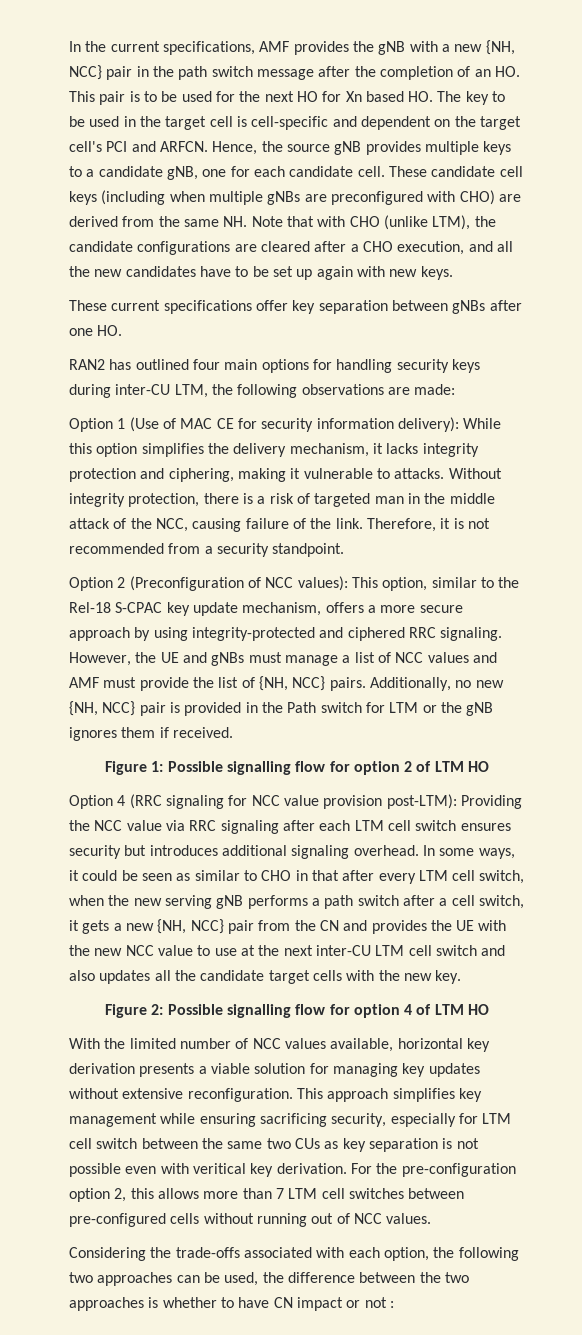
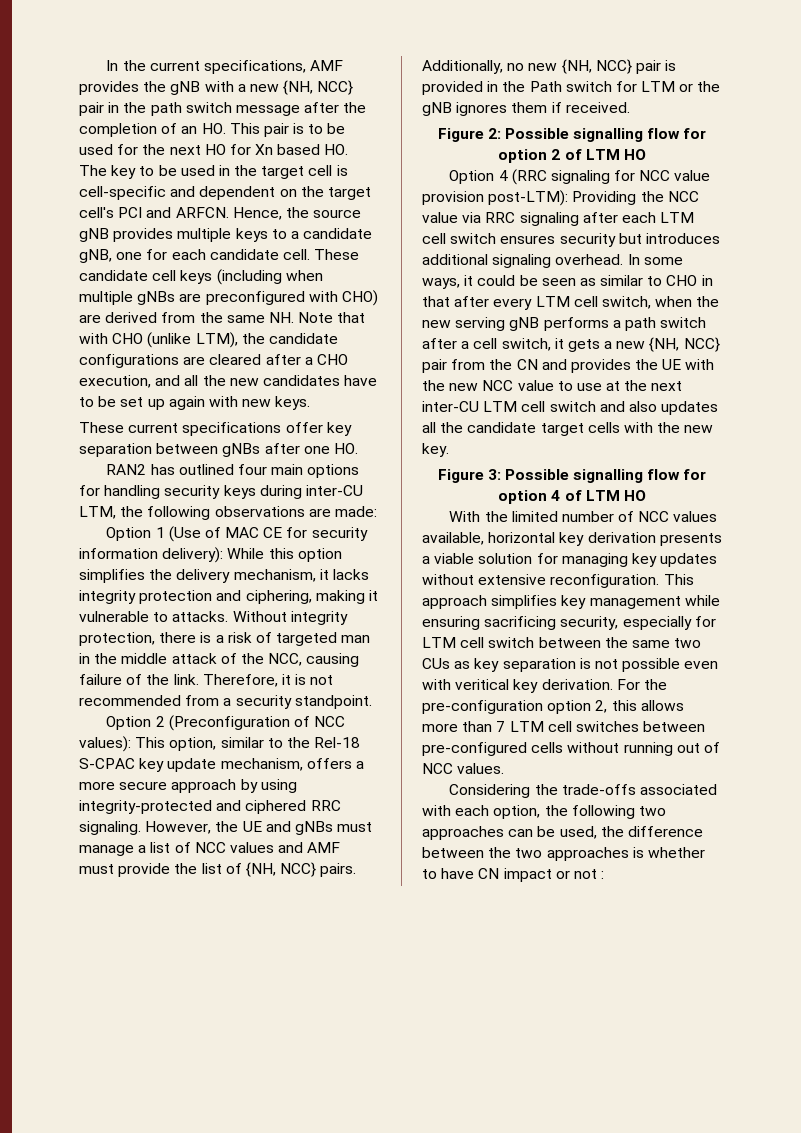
[151,761,164,772] 1: -> [487,128,501,139] 2:
[151,1004,164,1015] 2: -> [487,469,501,480] 3:

